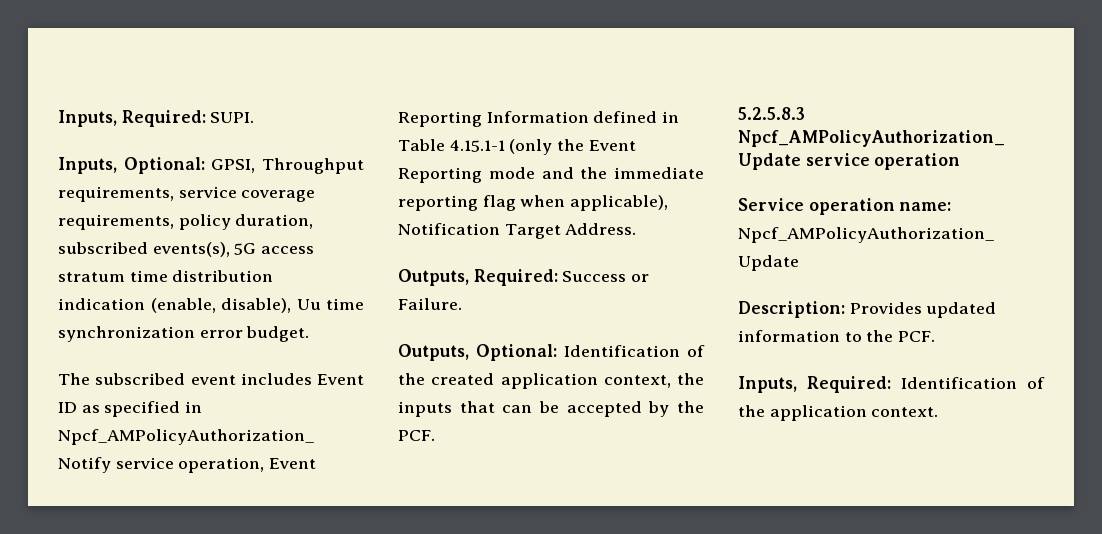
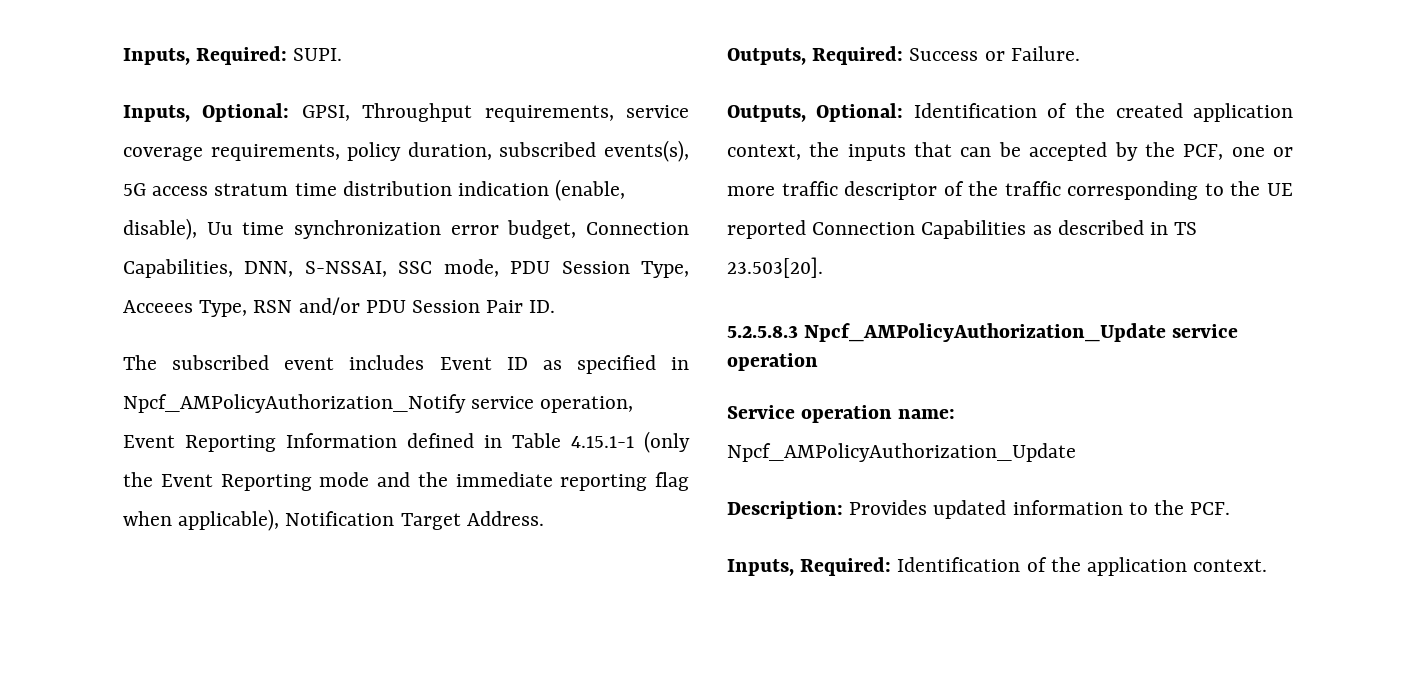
[246,326,310,342] budget. -> [507,220,689,239] [123,259,690,278] [123,297,556,317] budget, Connection Capabilities, DNN, S-NSSAI, SSC mode, PDU Session Type, Acceees Type, RSN and/or PDU Session Pair ID.
[398,430,435,441] PCF. -> [1183,144,1293,160] [727,181,1293,200] [727,220,1198,239] [727,257,823,278] PCF, one or more traffic descriptor of the traffic corresponding to the UE reported Connection Capabilities as described in TS 23.503[20].

